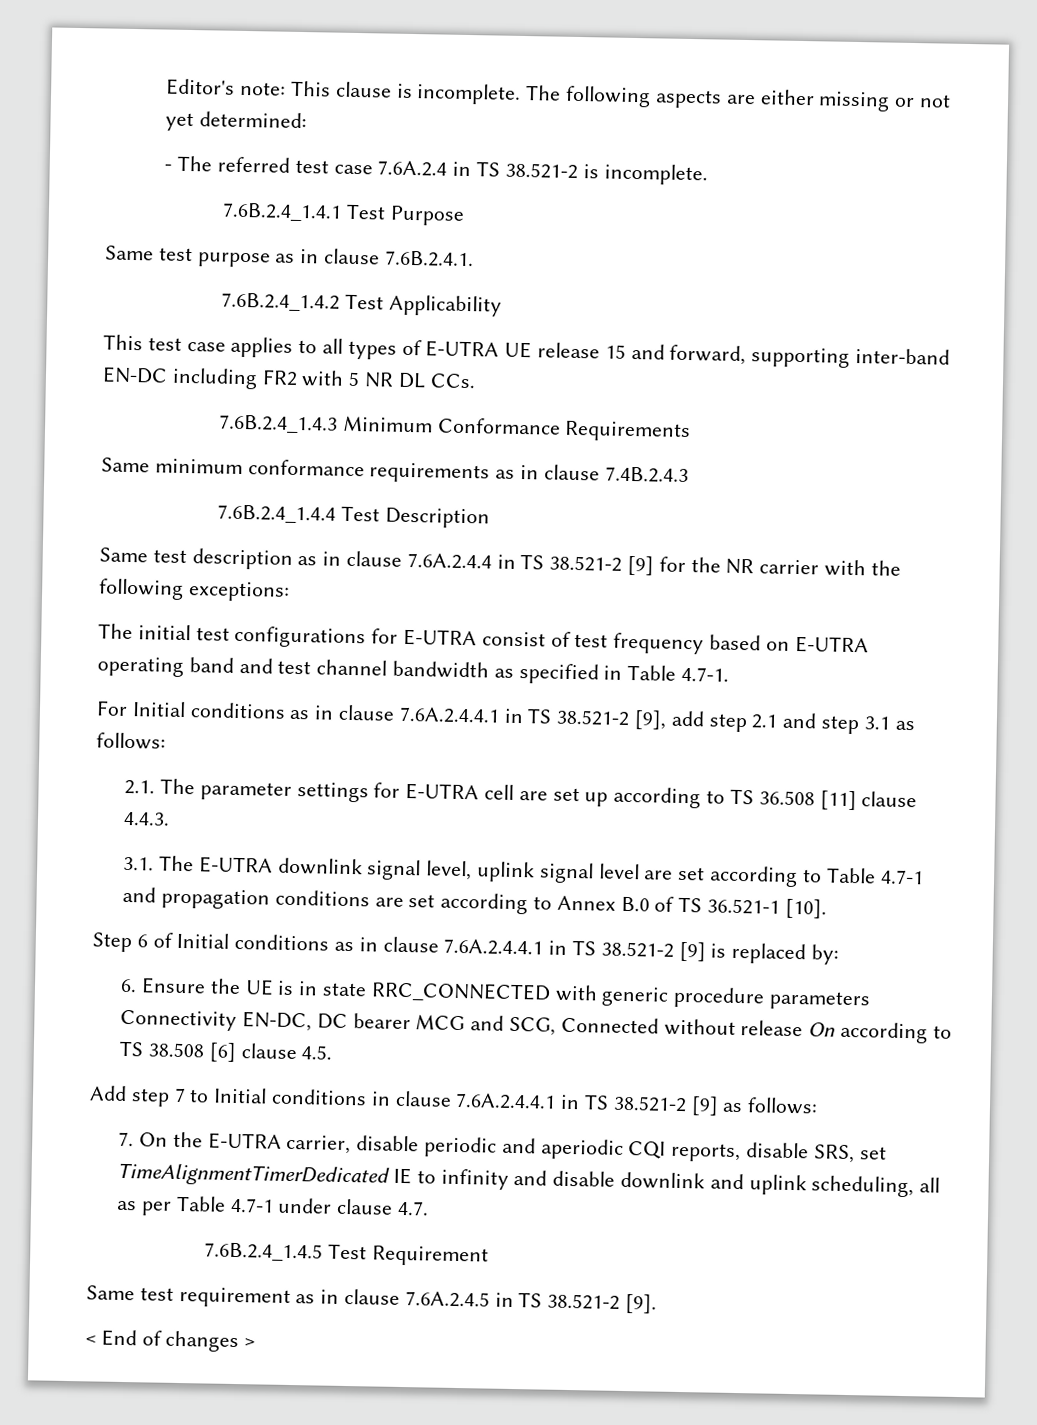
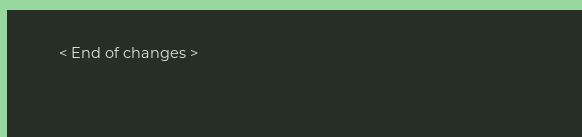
[166,78,951,112] [165,111,308,132] [164,155,708,186] [221,202,465,226] [105,245,474,268] [220,292,502,317] [103,334,951,368] [102,366,476,390] [218,414,692,443] [101,457,689,484] [216,504,490,529] [99,547,901,577] [98,578,290,602] [98,623,869,655] [97,656,730,685] [96,700,915,735] [96,732,166,750] [124,778,918,811] [123,811,171,826] [123,855,924,888] [122,886,827,919] [92,932,840,965] [120,977,872,1011] [120,1009,952,1044] [119,1040,333,1062] [89,1085,819,1116] [118,1131,887,1164] [117,1162,941,1198] [116,1195,430,1216] [203,1242,489,1267] [86,1285,658,1314] Editor's note: This clause is incomplete. The following aspects are either missing or not yet determined: // - The referred test case 7.6A.2.4 in TS 38.521-2 is incomplete. // 7.6B.2.4_1.4.1 Test Purpose // Same test purpose as in clause 7.6B.2.4.1. // 7.6B.2.4_1.4.2 Test Applicability // This test case applies to all types of E-UTRA UE release 15 and forward, supporting inter-band EN-DC including FR2 with 5 NR DL CCs. // 7.6B.2.4_1.4.3 Minimum Conformance Requirements // Same minimum conformance requirements as in clause 7.4B.2.4.3 // 7.6B.2.4_1.4.4 Test Description // Same test description as in clause 7.6A.2.4.4 in TS 38.521-2 [9] for the NR carrier with the following exceptions: // The initial test configurations for E-UTRA consist of test frequency based on E-UTRA operating band and test channel bandwidth as specified in Table 4.7-1. // For Initial conditions as in clause 7.6A.2.4.4.1 in TS 38.521-2 [9], add step 2.1 and step 3.1 as follows: // 2.1. The parameter settings for E-UTRA cell are set up according to TS 36.508 [11] clause 4.4.3. // 3.1. The E-UTRA downlink signal level, uplink signal level are set according to Table 4.7-1 and propagation conditions are set according to Annex B.0 of TS 36.521-1 [10]. // Step 6 of Initial conditions as in clause 7.6A.2.4.4.1 in TS 38.521-2 [9] is replaced by: // 6. Ensure the UE is in state RRC_CONNECTED with generic procedure parameters Connectivity EN-DC, DC bearer MCG and SCG, Connected without release On according to TS 38.508 [6] clause 4.5. // Add step 7 to Initial conditions in clause 7.6A.2.4.4.1 in TS 38.521-2 [9] as follows: // 7. On the E-UTRA carrier, disable periodic and aperiodic CQI reports, disable SRS, set TimeAlignmentTimerDedicated IE to infinity and disable downlink and uplink scheduling, all as per Table 4.7-1 under clause 4.7. // 7.6B.2.4_1.4.5 Test Requirement // Same test requirement as in clause 7.6A.2.4.5 in TS 38.521-2 [9]. // -> (59, 53) none

